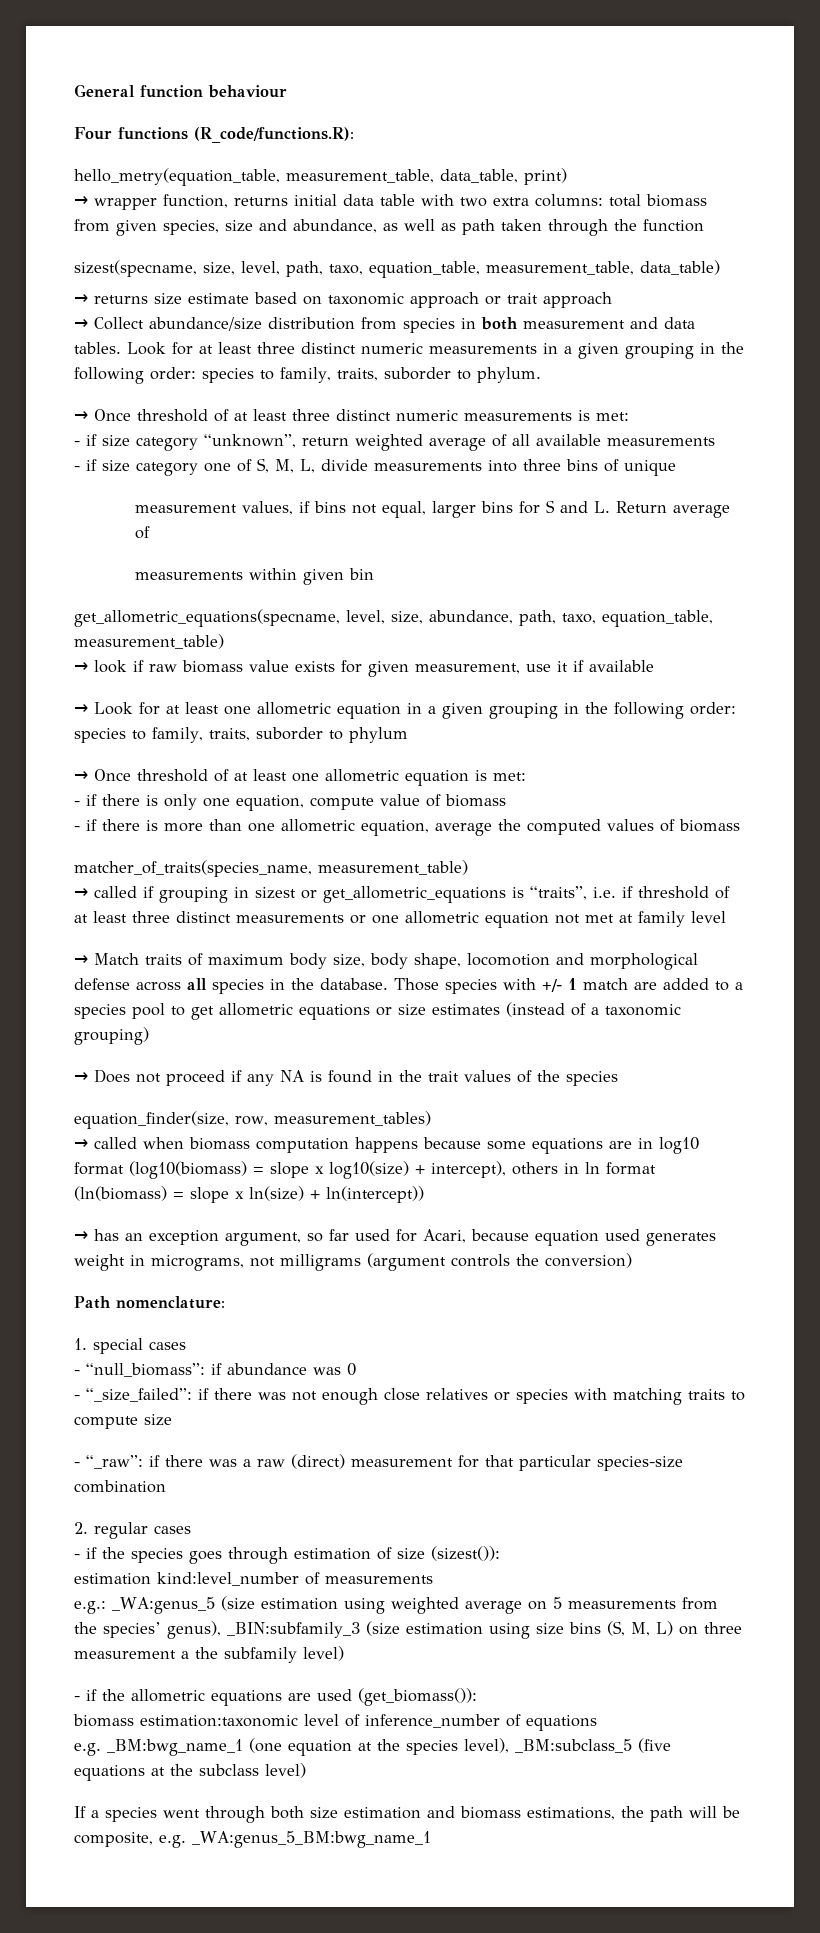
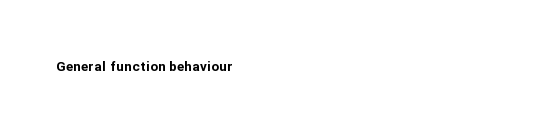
[74,127,354,143] [74,168,567,186] [74,194,707,210] [74,219,704,236] [74,260,720,278] [74,292,612,308] [74,317,695,333] [74,342,744,359] [74,367,541,384] [74,409,629,422] [74,434,715,451] [74,458,676,476] [135,500,731,518] [135,526,151,539] [135,568,375,585] [74,609,713,627] [74,634,224,649] [74,660,654,677] [74,702,736,719] [74,727,408,743] [74,769,526,786] [74,794,506,811] [74,819,740,836] [74,860,468,877] [74,886,730,903] [74,911,726,928] [74,953,698,970] [74,978,743,994] [74,1002,681,1020] [74,1027,149,1045] [74,1069,618,1086] [74,1111,431,1129] [74,1137,699,1154] [74,1161,656,1179] [74,1186,424,1203] [74,1229,716,1246] [74,1253,632,1271] [74,1296,225,1309] [74,1338,186,1354] [74,1363,356,1377] [74,1388,745,1405] [74,1414,172,1429] [74,1454,683,1471] [74,1480,166,1493] [74,1522,191,1539] [74,1546,500,1564] [74,1572,433,1586] [74,1596,718,1614] [74,1621,742,1639] [74,1646,344,1663] [74,1688,477,1706] [73,1714,597,1731] [74,1738,671,1756] [74,1763,306,1781] [74,1806,740,1823] [74,1831,431,1848] // Four functions (R_code/functions.R): // hello_metry(equation_table, measurement_table, data_table, print) // → wrapper function, returns initial data table with two extra columns: total biomass from given species, size and abundance, as well as path taken through the function // sizest(specname, size, level, path, taxo, equation_table, measurement_table, data_table) // → returns size estimate based on taxonomic approach or trait approach // → Collect abundance/size distribution from species in both measurement and data tables. Look for at least three distinct numeric measurements in a given grouping in the following order: species to family, traits, suborder to phylum. // → Once threshold of at least three distinct numeric measurements is met: // - if size category “unknown”, return weighted average of all available measurements // - if size category one of S, M, L, divide measurements into three bins of unique // measurement values, if bins not equal, larger bins for S and L. Return average of // measurements within given bin // get_allometric_equations(specname, level, size, abundance, path, taxo, equation_table, measurement_table) // → look if raw biomass value exists for given measurement, use it if available // → Look for at least one allometric equation in a given grouping in the following order: species to family, traits, suborder to phylum // → Once threshold of at least one allometric equation is met: // - if there is only one equation, compute value of biomass // - if there is more than one allometric equation, average the computed values of biomass // matcher_of_traits(species_name, measurement_table) // → called if grouping in sizest or get_allometric_equations is “traits”, i.e. if threshold of at least three distinct measurements or one allometric equation not met at family level // → Match traits of maximum body size, body shape, locomotion and morphological defense across all species in the database. Those species with +/- 1 match are added to a species pool to get allometric equations or size estimates (instead of a taxonomic grouping) // → Does not proceed if any NA is found in the trait values of the species // equation_finder(size, row, measurement_tables) // → called when biomass computation happens because some equations are in log10 format (log10(biomass) = slope x log10(size) + intercept), others in ln format (ln(biomass) = slope x ln(size) + ln(intercept)) // → has an exception argument, so far used for Acari, because equation used generates weight in micrograms, not milligrams (argument controls the conversion) // Path nomenclature: // 1. special cases // - “null_biomass”: if abundance was 0 // - “_size_failed”: if there was not enough close relatives or species with matching traits to compute size // - “_raw”: if there was a raw (direct) measurement for that particular species-size combination // 2. regular cases // - if the species goes through estimation of size (sizest()): // estimation kind:level_number of measurements // e.g.: _WA:genus_5 (size estimation using weighted average on 5 measurements from the species’ genus), _BIN:subfamily_3 (size estimation using size bins (S, M, L) on three measurement a the subfamily level) // - if the allometric equations are used (get_biomass()): // biomass estimation:taxonomic level of inference_number of equations // e.g. _BM:bwg_name_1 (one equation at the species level), _BM:subclass_5 (five equations at the subclass level) // If a species went through both size estimation and biomass estimations, the path will be composite, e.g. _WA:genus_5_BM:bwg_name_1 -> (234, 66) none

